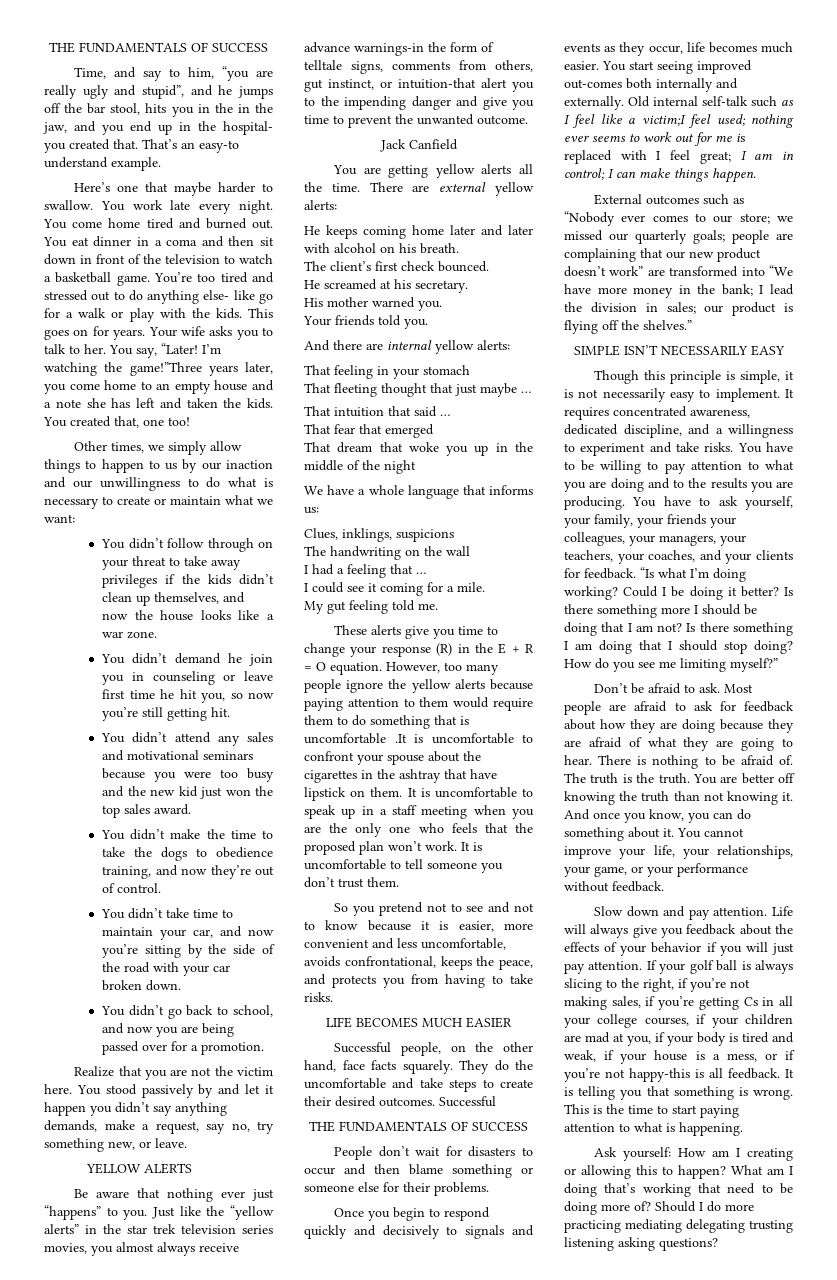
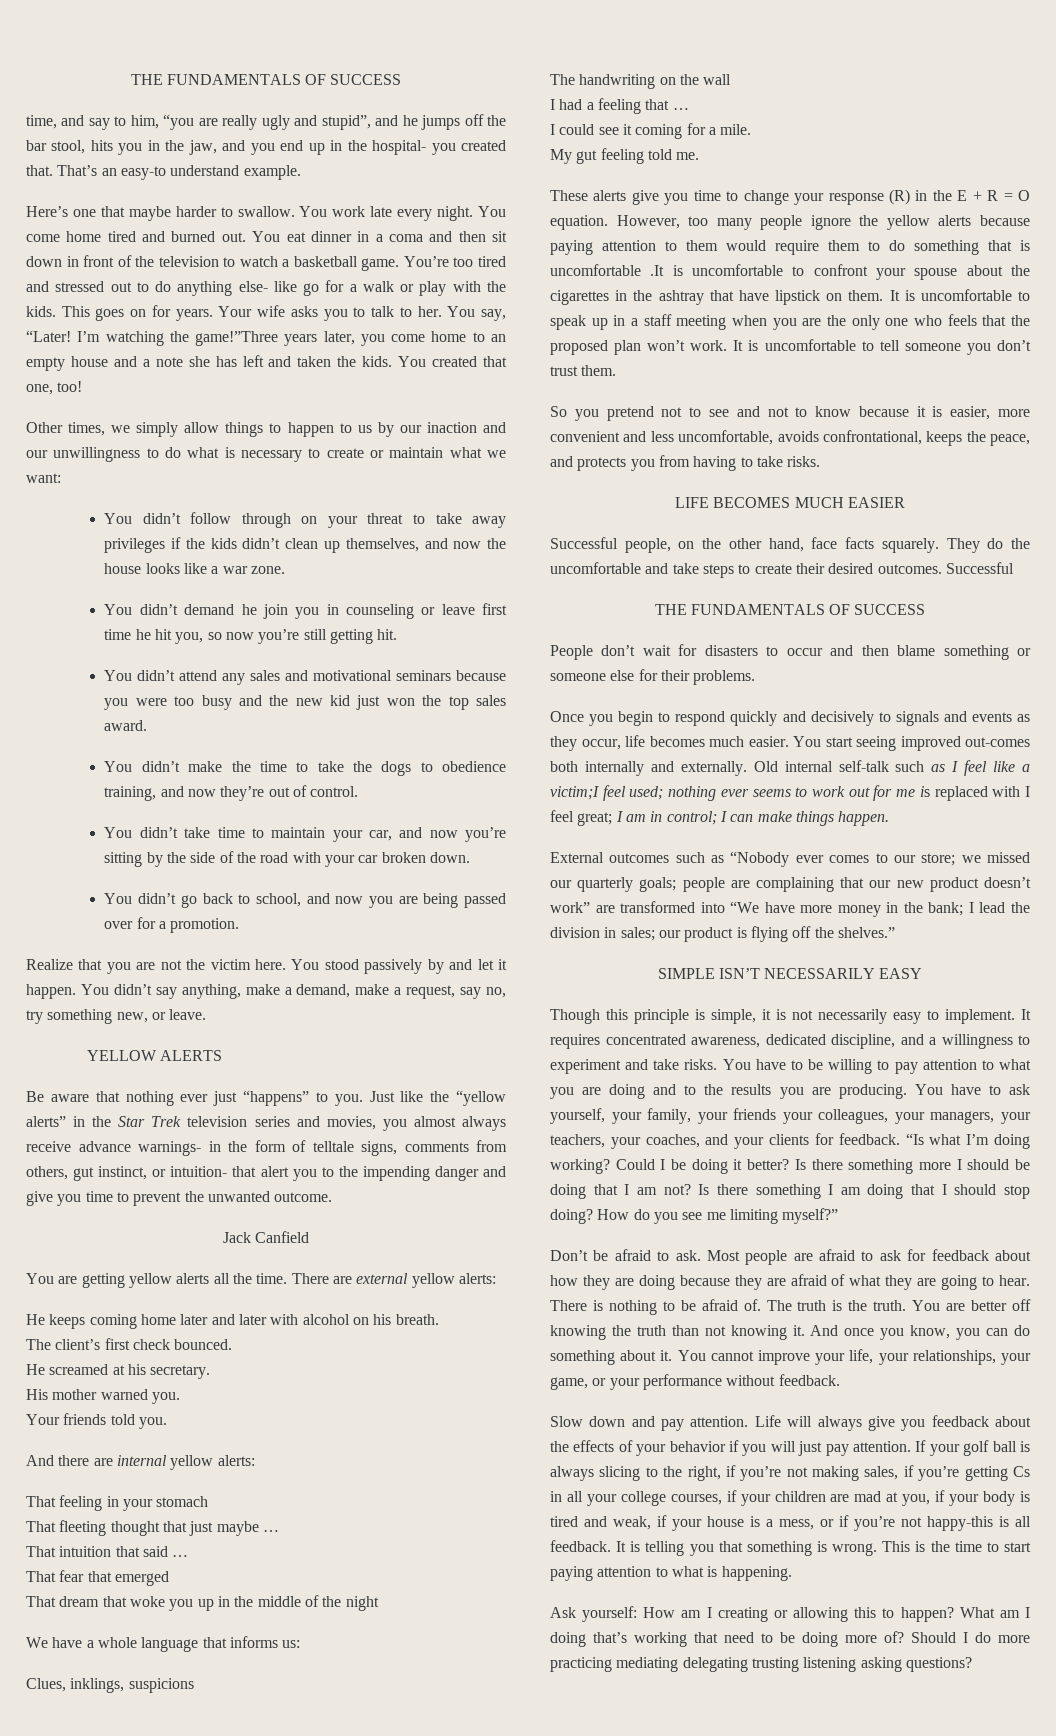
[49,42,268,53] [74,67,107,79] THE FUNDAMENTALS OF SUCCESS // Time, -> [130,74,402,85] [26,115,57,129] THE FUNDAMENTALS OF SUCCESS // time,
[237,103,273,113] in the -> (185, 145) none
[114,416,164,428] that, one -> [483,356,508,367] [26,384,53,395] that one,
[44,1102,227,1116] [44,1120,97,1132] happen you didn’t say anything demands, -> [26,984,351,999] happen. You didn’t say anything, make a demand,
[127,1224,176,1234] star trek -> [118,1116,182,1127] Star Trek
(273, 1229) none -> [296,1116,320,1127] and
[354,43,424,56] warnings-in -> [138,1141,221,1156] warnings- in
[398,78,476,89] intuition-that -> [170,1166,257,1177] intuition- that

